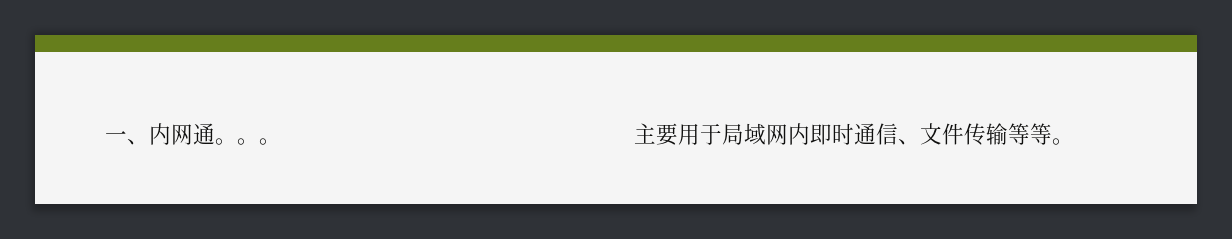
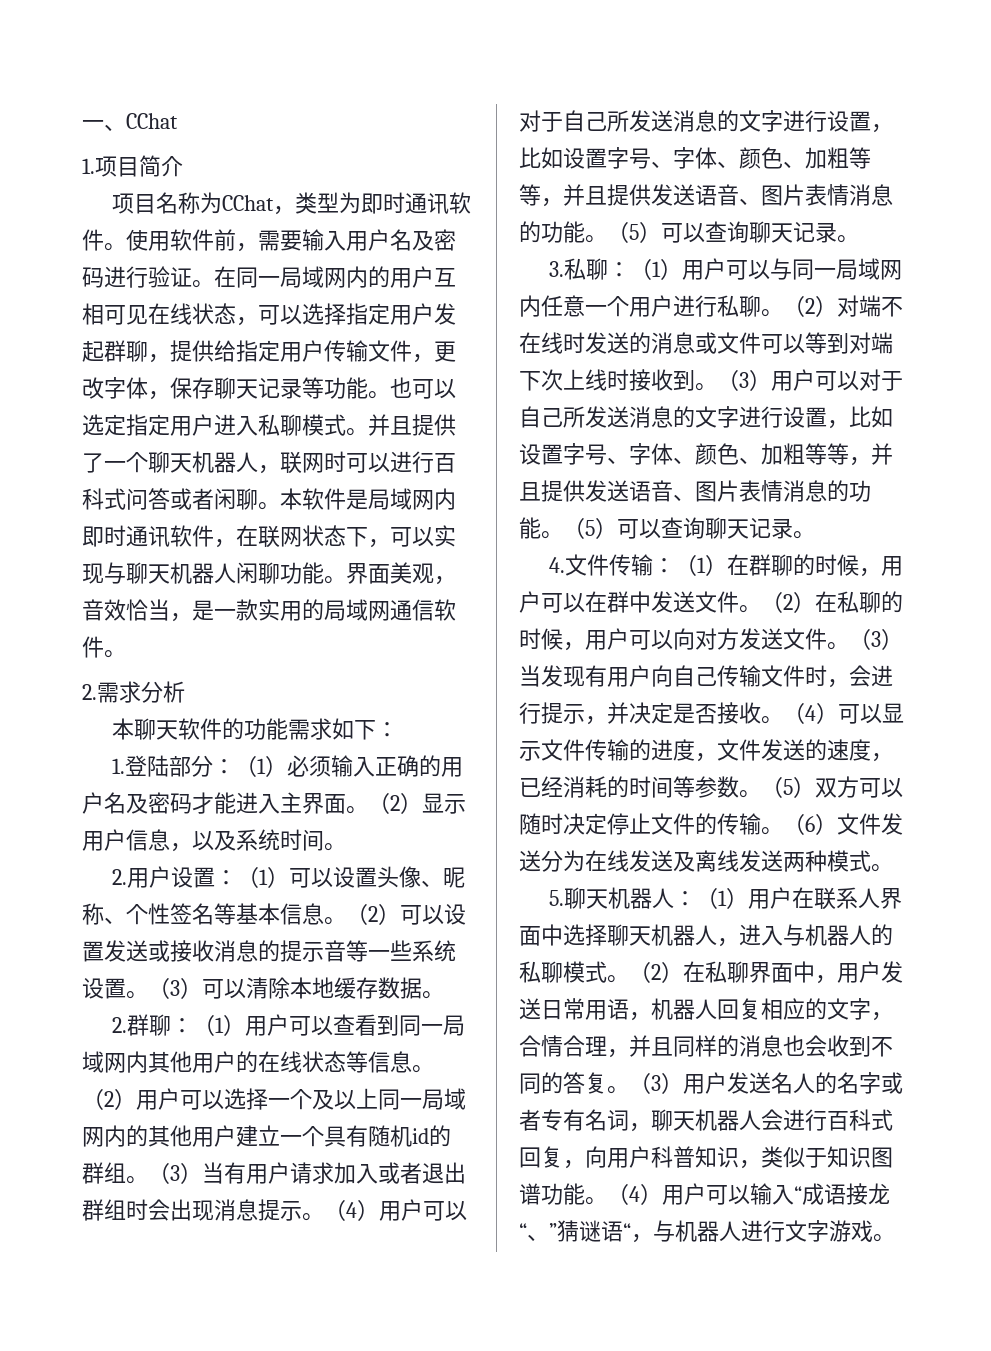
[149,123,281,145] [634,123,1052,146] 内网通。。。 // 主要用于局域网内即时通信、文件传输等等 -> [126,113,178,129] [82,155,183,177] [111,192,471,215] [82,229,456,252] [82,266,456,288] [82,303,456,326] [82,340,456,363] [82,377,456,400] [82,414,456,436] [82,451,456,474] [82,488,456,510] [82,525,456,548] [82,562,456,585] [82,599,456,622] [82,636,126,658] [82,681,185,703] [111,718,398,740] [111,755,463,777] [82,792,466,814] [82,829,346,852] [111,866,465,888] [82,903,466,925] [82,940,456,962] [82,977,444,999] [111,1014,465,1036] [82,1051,434,1073] [82,1088,466,1110] [82,1125,451,1147] [82,1162,466,1184] [82,1199,467,1221] [519,110,893,133] [519,147,871,169] [519,184,893,207] [519,221,859,243] [548,258,902,280] [519,295,903,317] [519,332,893,354] [519,369,903,391] [519,406,893,429] [519,443,893,466] [519,480,871,502] [519,517,815,539] [548,554,903,577] [519,591,903,613] [519,628,903,651] [519,665,893,688] [519,702,904,725] [519,739,893,762] [519,776,903,798] [519,813,903,835] [519,850,893,872] [548,887,902,910] [519,924,893,947] [519,961,903,984] [519,998,893,1021] [519,1035,893,1058] [519,1072,903,1094] [519,1109,893,1132] [519,1146,893,1169] [519,1183,890,1205] [519,1220,873,1243] CChat // 1.项目简介 // 项目名称为CChat，类型为即时通讯软件。使用软件前，需要输入用户名及密码进行验证。在同一局域网内的用户互相可见在线状态，可以选择指定用户发起群聊，提供给指定用户传输文件，更改字体，保存聊天记录等功能。也可以选定指定用户进入私聊模式。并且提供了一个聊天机器人，联网时可以进行百科式问答或者闲聊。本软件是局域网内即时通讯软件，在联网状态下，可以实现与聊天机器人闲聊功能。界面美观，音效恰当，是一款实用的局域网通信软件。 // 2.需求分析 // 本聊天软件的功能需求如下： // 1.登陆部分：（1）必须输入正确的用户名及密码才能进入主界面。（2）显示用户信息，以及系统时间。 // 2.用户设置：（1）可以设置头像、昵称、个性签名等基本信息。（2）可以设置发送或接收消息的提示音等一些系统设置。（3）可以清除本地缓存数据。 // 2.群聊：（1）用户可以查看到同一局域网内其他用户的在线状态等信息。（2）用户可以选择一个及以上同一局域网内的其他用户建立一个具有随机id的群组。（3）当有用户请求加入或者退出群组时会出现消息提示。（4）用户可以对于自己所发送消息的文字进行设置，比如设置字号、字体、颜色、加粗等等，并且提供发送语音、图片表情消息的功能。（5）可以查询聊天记录。 // 3.私聊：（1）用户可以与同一局域网内任意一个用户进行私聊。（2）对端不在线时发送的消息或文件可以等到对端下次上线时接收到。（3）用户可以对于自己所发送消息的文字进行设置，比如设置字号、字体、颜色、加粗等等，并且提供发送语音、图片表情消息的功能。（5）可以查询聊天记录。 // 4.文件传输：（1）在群聊的时候，用户可以在群中发送文件。（2）在私聊的时候，用户可以向对方发送文件。（3）当发现有用户向自己传输文件时，会进行提示，并决定是否接收。（4）可以显示文件传输的进度，文件发送的速度，已经消耗的时间等参数。（5）双方可以随时决定停止文件的传输。（6）文件发送分为在线发送及离线发送两种模式。 // 5.聊天机器人：（1）用户在联系人界面中选择聊天机器人，进入与机器人的私聊模式。（2）在私聊界面中，用户发送日常用语，机器人回复相应的文字，合情合理，并且同样的消息也会收到不同的答复。（3）用户发送名人的名字或者专有名词，聊天机器人会进行百科式回复，向用户科普知识，类似于知识图谱功能。（4）用户可以输入“成语接龙“、”猜谜语“，与机器人进行文字游戏

